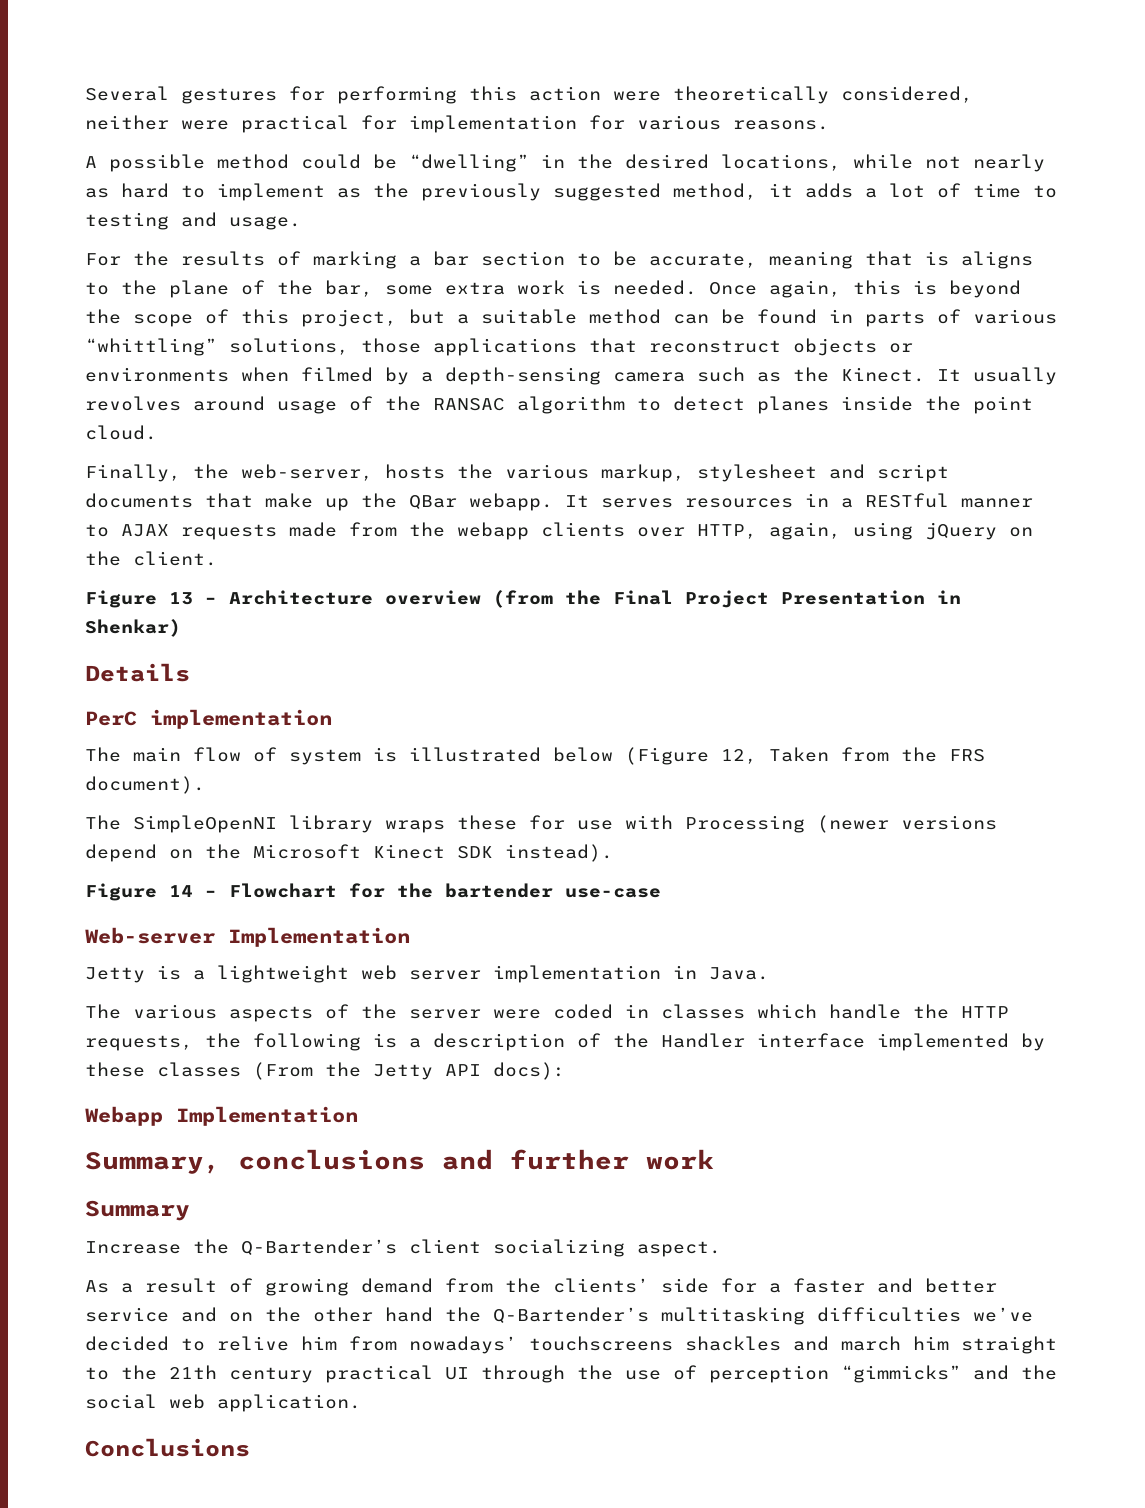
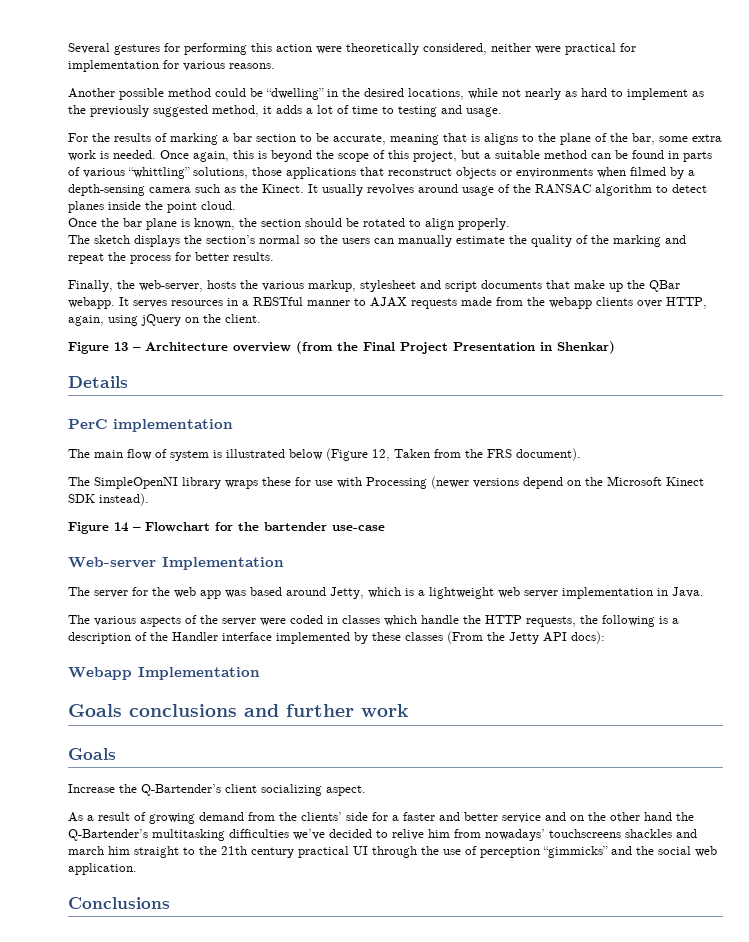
[85,156,97,168] A -> [68,88,115,98] Another
(157, 432) none -> [68,218,510,230] [68,235,686,247] [68,252,274,264] // Once the bar plane is known, the section should be rotated to align properly. // The sketch displays the section’s normal so the users can manually estimate the quality of the marking and repeat the process for better results.
[85,967,145,983] Jetty -> [68,587,401,599] The server for the web app was based around Jetty, which
[85,1152,221,1174] Summary, -> [68,704,122,717] Goals
[85,1200,190,1221] Summary -> [68,748,116,760] Goals

